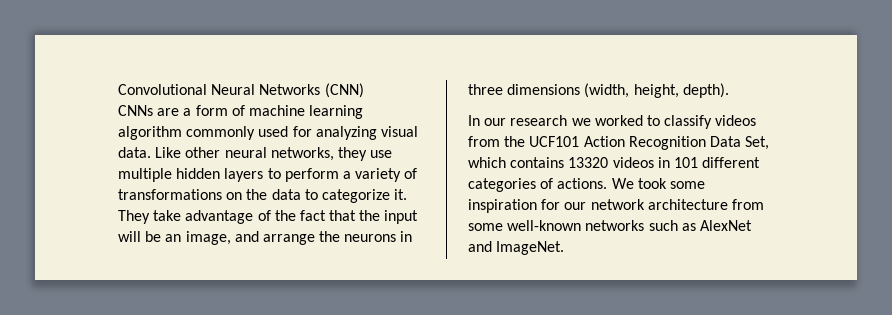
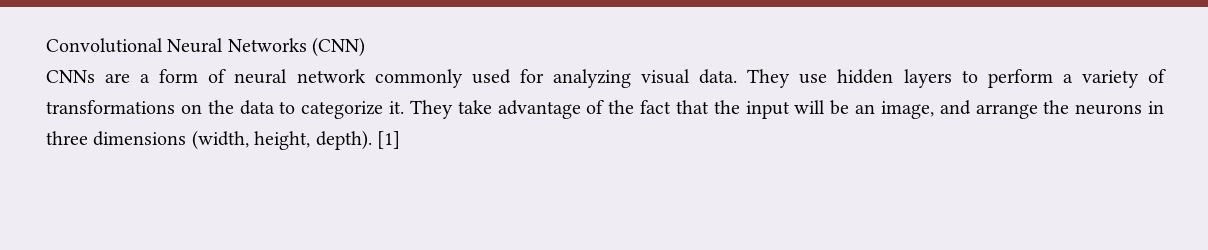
[248,105,364,119] [118,126,182,140] machine learning algorithm -> [234,69,366,84] neural network
[155,147,393,161] [118,168,172,182] Like other neural networks, they use multiple -> [747,69,828,88] They use
[468,115,757,129] [468,136,770,150] [468,157,761,168] [468,178,705,192] [468,199,764,213] [468,220,752,231] [468,241,565,255] // In our research we worked to classify videos from the UCF101 Action Recognition Data Set, which contains 13320 videos in 101 different categories of actions. We took some inspiration for our network architecture from some well-known networks such as AlexNet and ImageNet. -> [377,131,400,149] [1]

